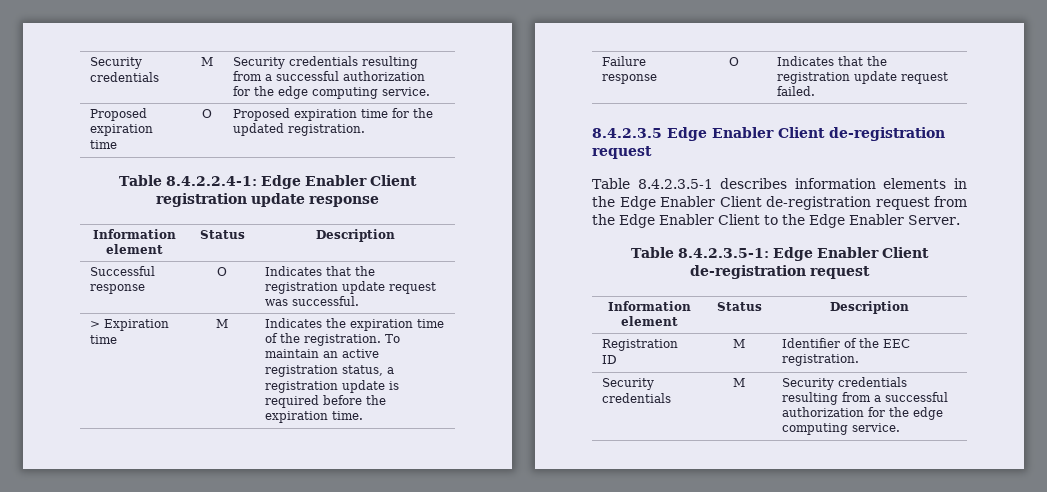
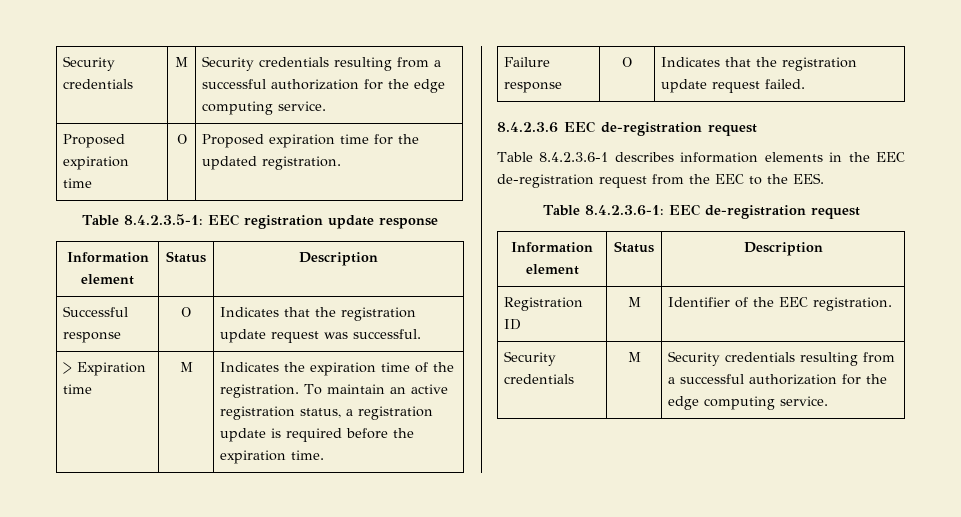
[165,175,417,189] 8.4.2.2.4-1: Edge Enabler Client -> [123,214,239,226] 8.4.2.3.5-1: EEC
[592,127,825,141] 8.4.2.3.5 Edge Enabler Client -> [497,121,595,133] 8.4.2.3.6 EEC
[637,179,713,189] 8.4.2.3.5-1 -> [539,152,609,162] 8.4.2.3.6-1
[619,196,762,210] Edge Enabler Client -> [876,152,905,162] EEC
[619,214,960,228] [631,247,929,261] Edge Enabler Client to the Edge Enabler Server. // Table 8.4.2.3.5-1: Edge Enabler Client -> [715,173,824,185] [542,204,700,216] EEC to the EES. // Table 8.4.2.3.6-1: EEC

